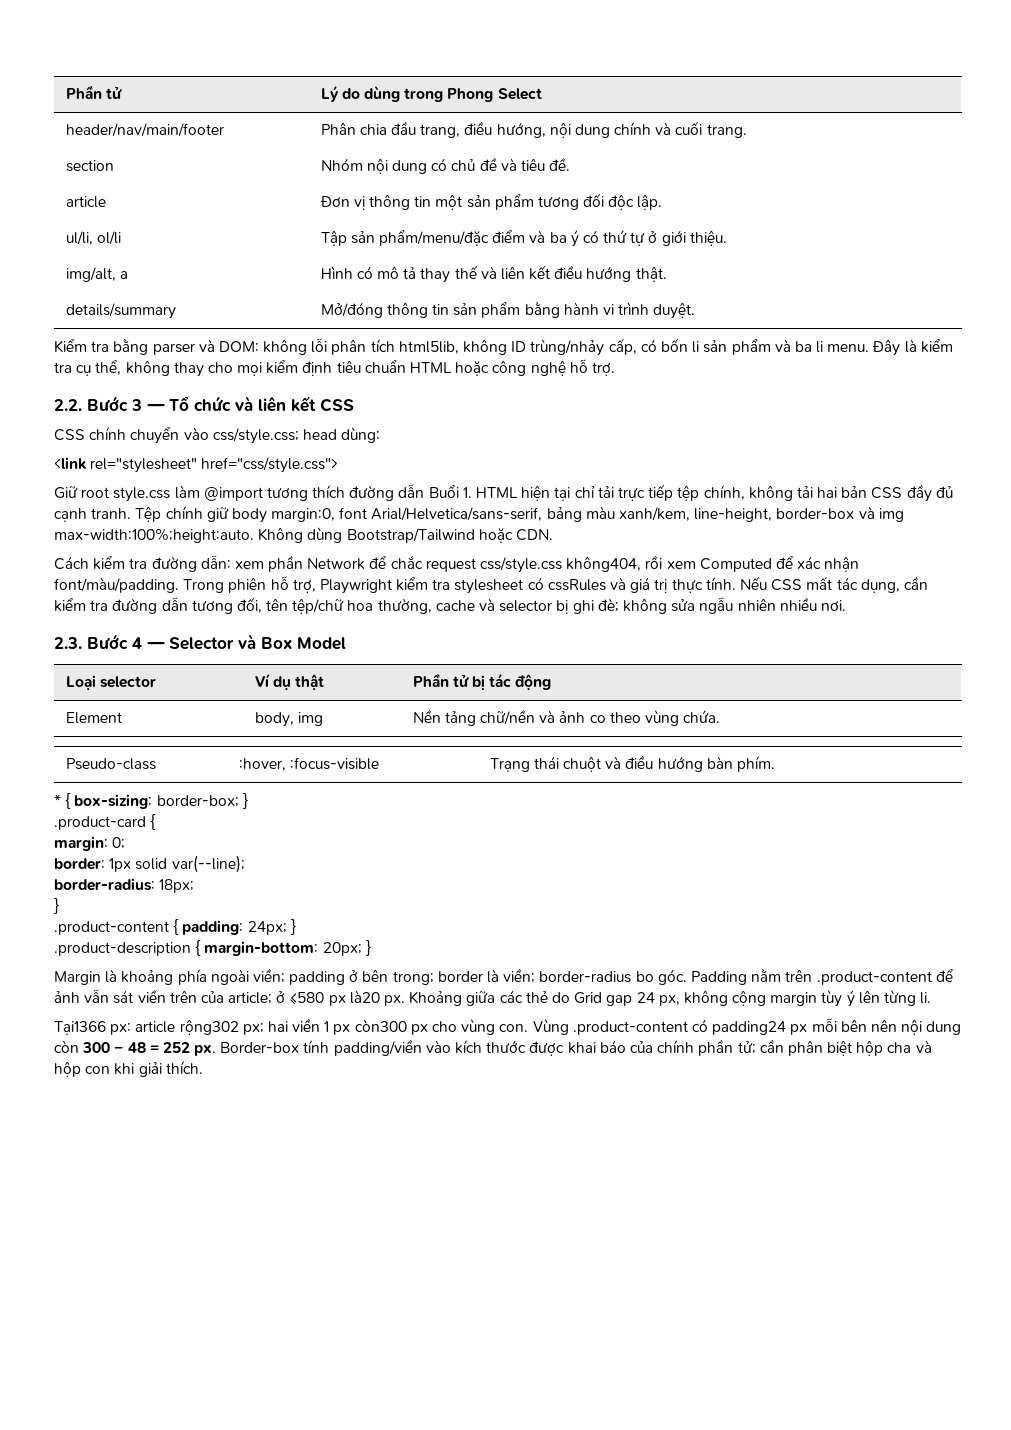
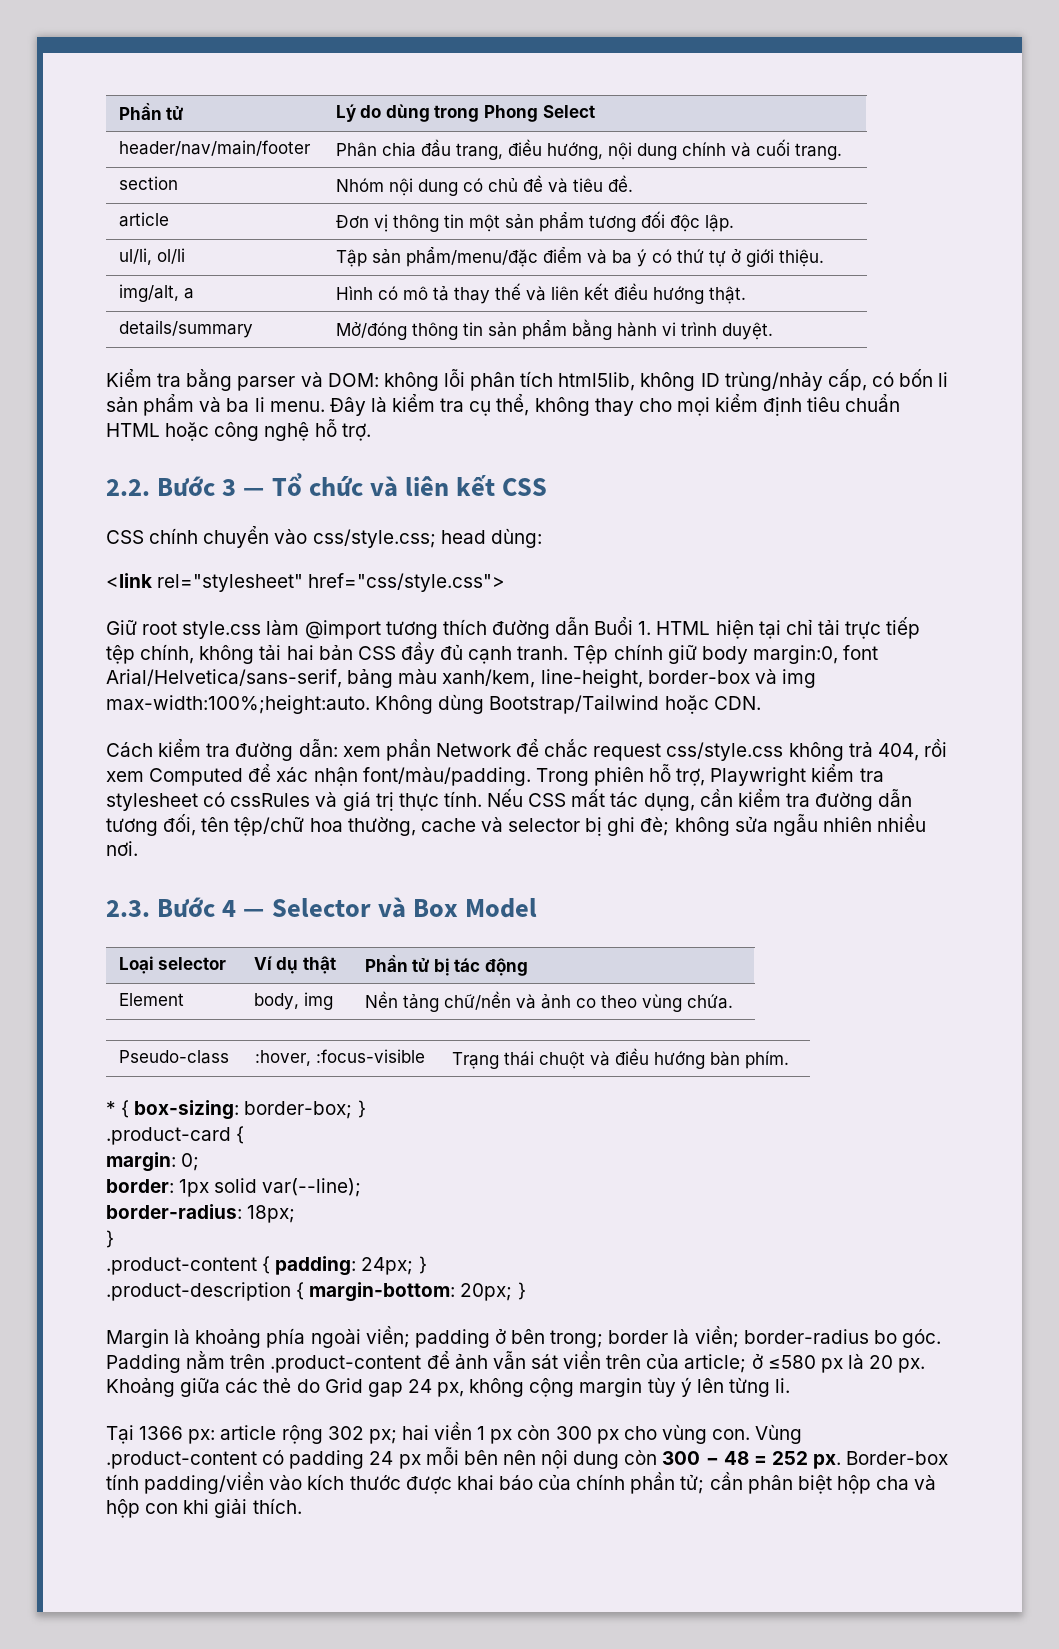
[566,556,642,572] không404, -> [788,742,919,761] không trả 404,
[349,990,380,1004] là20 -> [847,1354,894,1369] là 20
[54,1019,239,1035] Tại1366 px: article rộng302 -> [106,1425,364,1444] Tại 1366 px: article rộng 302
[354,1019,407,1032] còn300 -> [517,1425,592,1440] còn 300
[712,1021,787,1035] padding24 -> [289,1450,394,1469] padding 24

